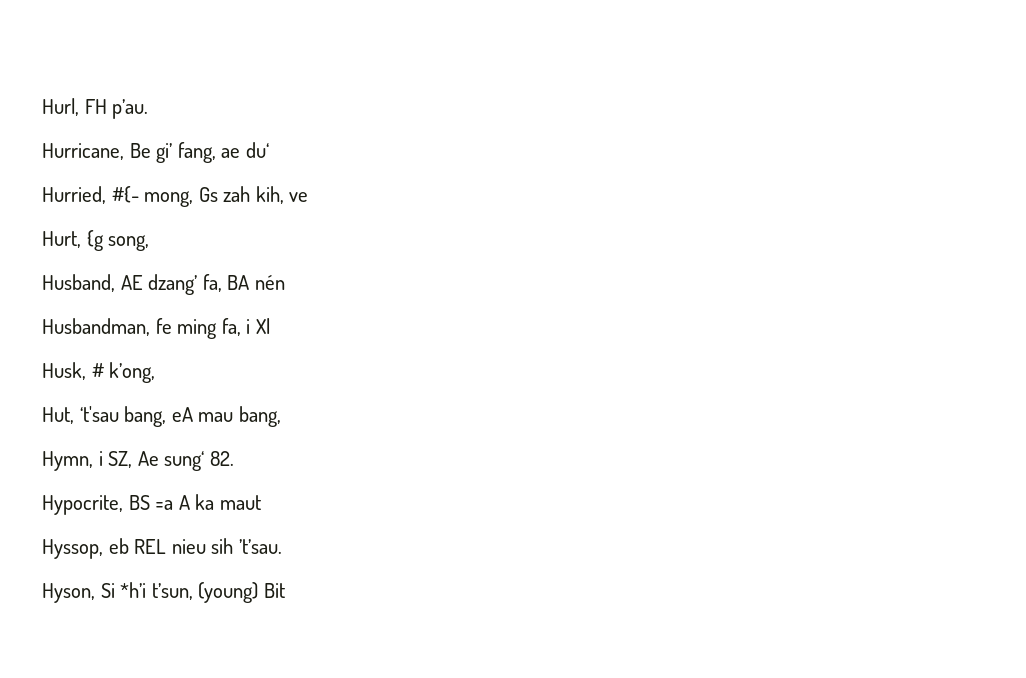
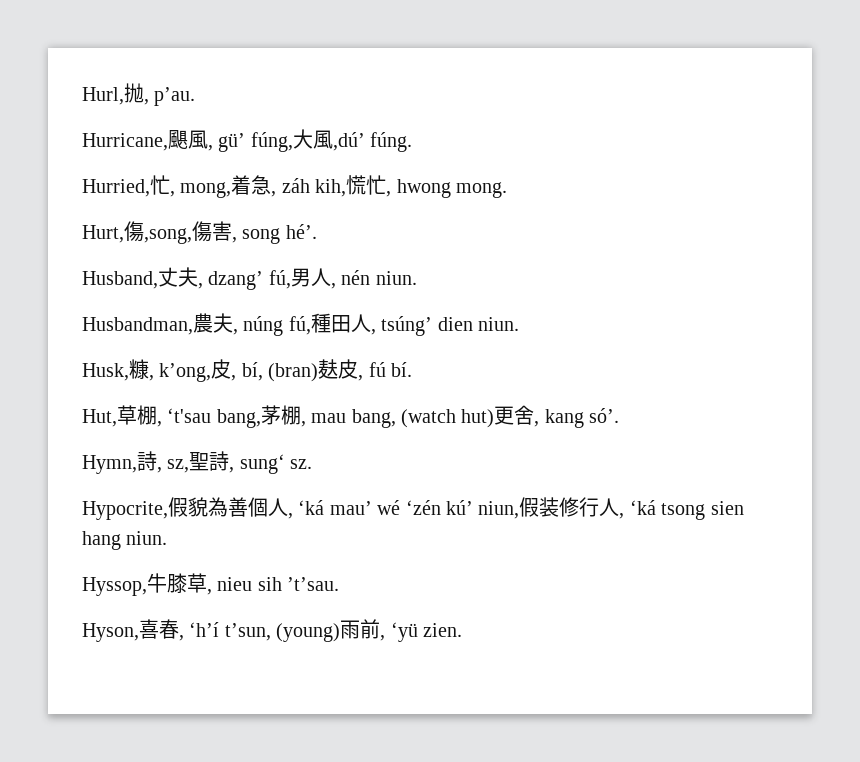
[84,99,107,114] FH -> [124,83,149,105] 抛,
[129,142,269,163] [42,186,309,207] [42,230,150,251] [42,274,250,295] Be gi’ fang, ae du‘ // Hurried, #{- mong, Gs zah kih, ve // Hurt, {g song, // Husband, AE dzang’ fa, BA -> [168,129,413,152] [82,175,507,198] [82,221,317,244] [82,267,336,290] 颶風, gü’ fúng,大風,dú’ fúng. // Hurried,忙, mong,着急, záh kih,慌忙, hwong mong. // Hurt,傷,song,傷害, song hé’. // Husband,丈夫, dzang’ fú,男人,
(285, 282) none -> [375,271,417,285] niun.
[155,318,270,339] fe ming fa, i X| -> [193,313,519,336] 農夫, núng fú,種田人, tsúng’ dien niun.
[91,363,104,378] # -> [129,359,154,381] 糠,
[42,406,281,427] [42,451,234,471] [42,494,261,515] // Hut, ‘t'sau bang, eA mau bang, // Hymn, i SZ, Ae sung‘ 82. // Hypocrite, BS =a A ka maut -> [211,359,412,382] [82,405,620,428] [82,451,313,474] [82,497,744,520] [82,531,168,550] 皮, bí, (bran)麸皮, fú bí. // Hut,草棚, ‘t'sau bang,茅棚, mau bang, (watch hut)更舍, kang só’. // Hymn,詩, sz,聖詩, sung‘ sz. // Hypocrite,假貌為善個人, ‘ká mau’ wé ‘zén kú’ niun,假装修行人, ‘ká tsong sien hang niun.
[108,538,167,554] eb REL -> [147,573,212,595] 牛膝草,
[100,582,285,603] Si *h’i t’sun, (young) Bit -> [139,619,462,642] 喜春, ‘h’í t’sun, (young)雨前, ‘yü zien.

